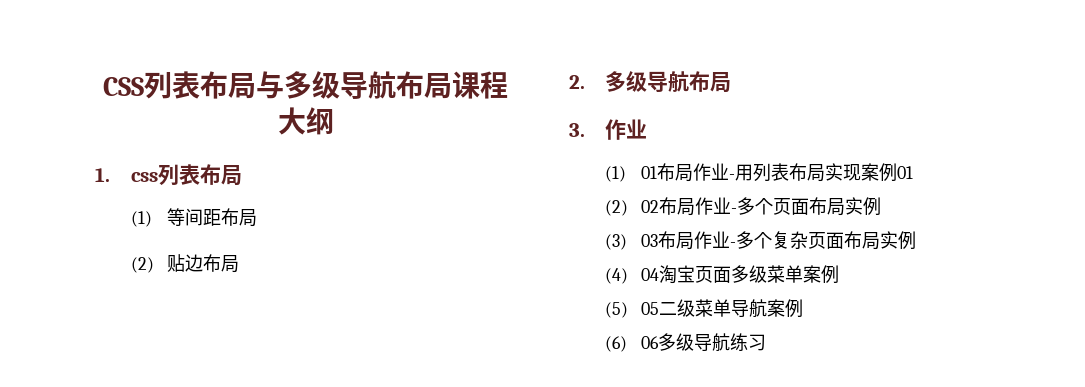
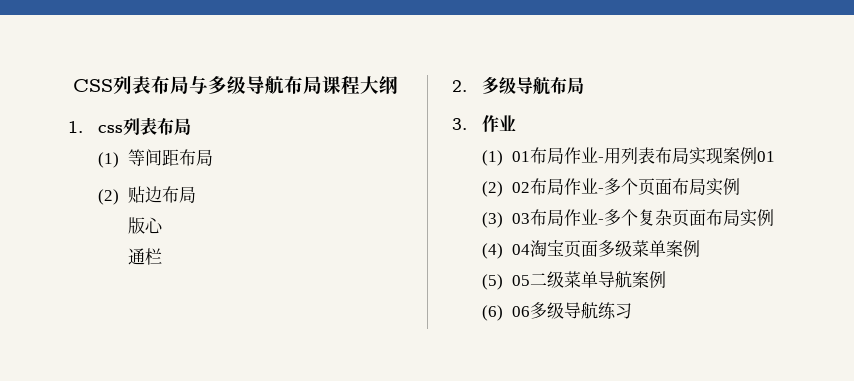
(239, 264) none -> [127,217,163,234] [127,248,162,265] // 版心 // 通栏

